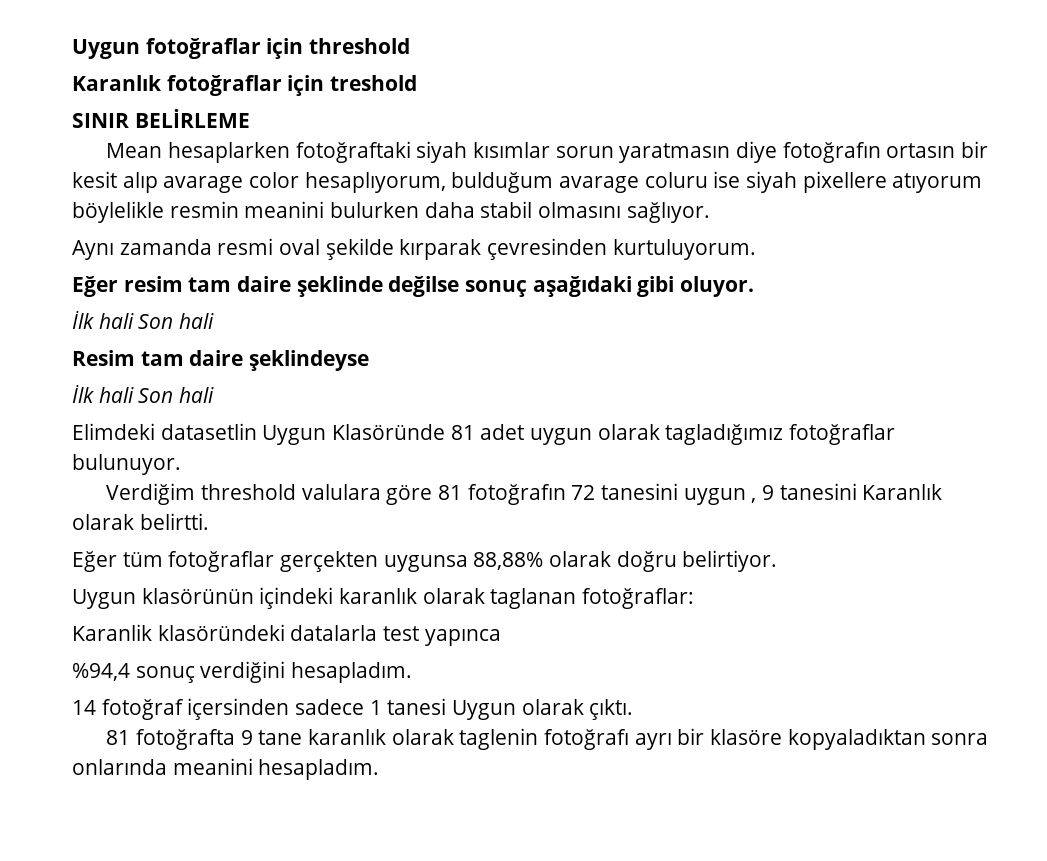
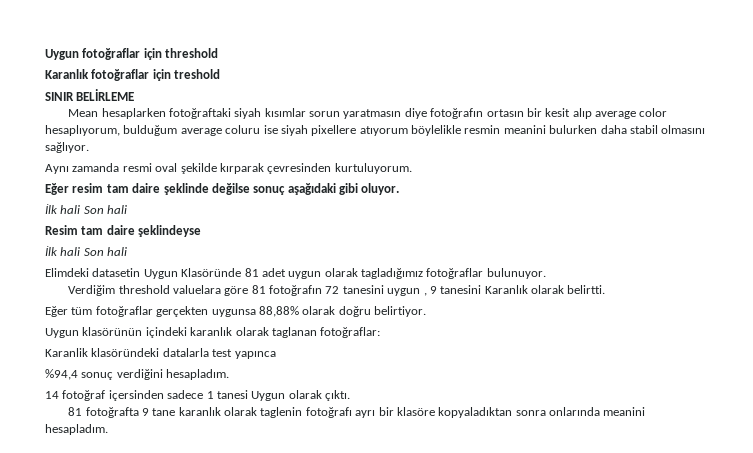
[163,176,244,193] avarage -> [595,111,637,119] average
[559,176,640,193] avarage -> [180,128,222,136] average
[160,423,257,440] datasetlin -> [92,268,141,277] datasetin
[301,484,381,500] valulara -> [172,285,221,294] valuelara

